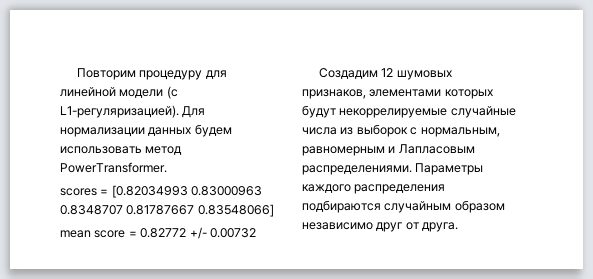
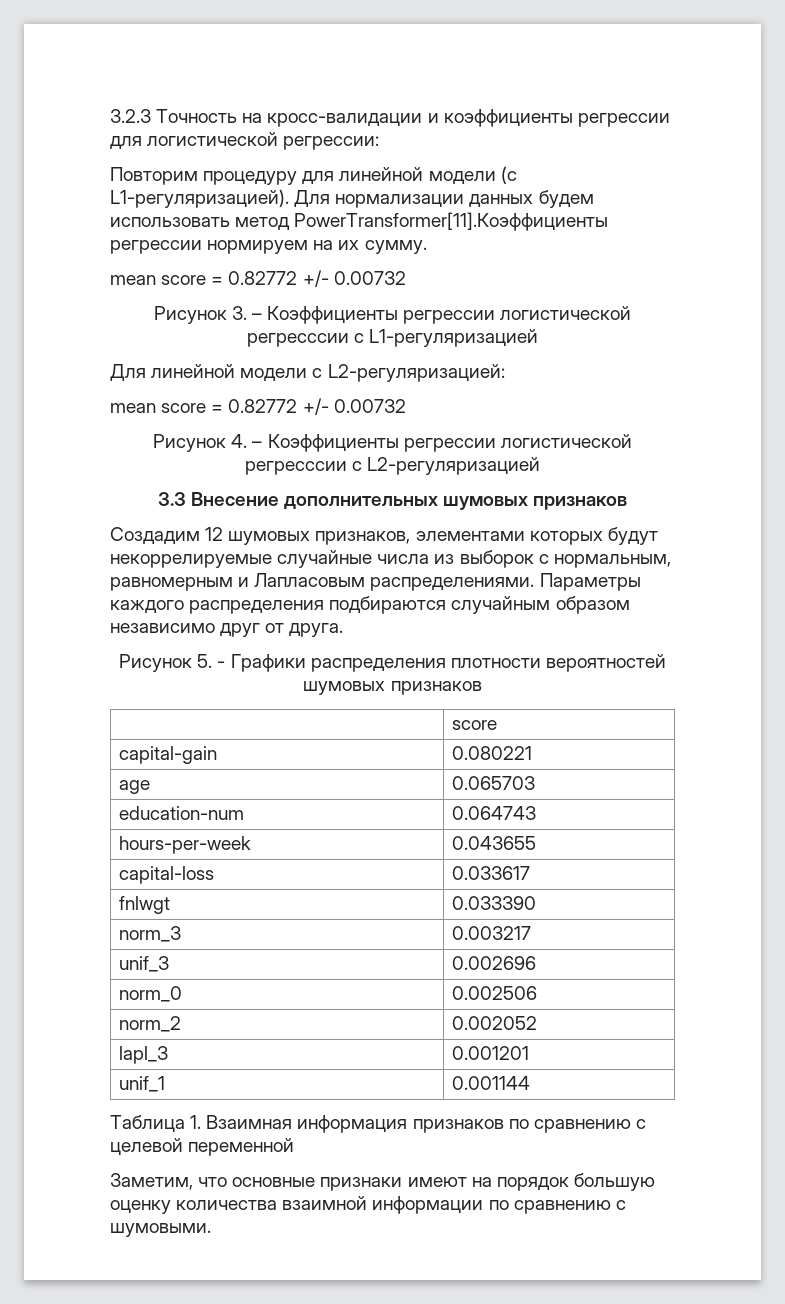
(76, 74) none -> [110,109,670,127] [110,132,380,150] 3.2.3 Точность на кросс-валидации и коэффициенты регрессии для логистической регрессии: //
[60,162,167,173] [60,185,263,198] [60,204,274,217] [60,227,256,239] PowerTransformer. // scores = [0.82034993 0.83000963 0.8348707 0.81787667 0.83548066] // mean score = 0.82772 +/- 0.00732 -> [294,212,609,231] [110,240,427,254] [110,270,406,287] [153,306,632,324] [246,329,539,347] [110,364,505,382] [110,398,406,415] [153,434,632,452] [244,457,541,475] [157,492,628,510] PowerTransformer[11].Коэффициенты регрессии нормируем на их сумму. // mean score = 0.82772 +/- 0.00732 // Рисунок 3. – Коэффициенты регрессии логистической регресссии с L1-регуляризацией // Для линейной модели с L2-регуляризацией: // mean score = 0.82772 +/- 0.00732 // Рисунок 4. – Коэффициенты регрессии логистической регресссии с L2-регуляризацией // 3.3 Внесение дополнительных шумовых признаков
(459, 227) none -> [119,654,666,672] [303,681,482,695] [452,720,498,730] [119,746,218,764] [452,746,533,760] [119,780,151,794] [452,776,536,790] [119,806,245,820] [452,806,537,820] [119,836,252,854] [452,836,537,850] [119,866,215,884] [452,866,531,880] [119,896,171,914] [452,896,537,910] [119,926,182,942] [452,926,532,940] [119,956,170,972] [452,956,537,970] [119,986,183,1002] [452,986,538,1000] [119,1016,182,1032] [452,1016,538,1030] [119,1046,169,1064] [452,1046,530,1060] [119,1076,166,1092] [452,1076,531,1090] [110,1115,646,1133] [110,1138,295,1156] [110,1173,655,1191] [110,1196,626,1214] [110,1223,211,1237] // Рисунок 5. - Графики распределения плотности вероятностей шумовых признаков // | score // capital-gain | 0.080221 // age | 0.065703 // education-num | 0.064743 // hours-per-week | 0.043655 // capital-loss | 0.033617 // fnlwgt | 0.033390 // norm_3 | 0.003217 // unif_3 | 0.002696 // norm_0 | 0.002506 // norm_2 | 0.002052 // lapl_3 | 0.001201 // unif_1 | 0.001144 // Таблица 1. Взаимная информация признаков по сравнению с целевой переменной // Заметим, что основные признаки имеют на порядок большую оценку количества взаимной информации по сравнению с шумовыми.

